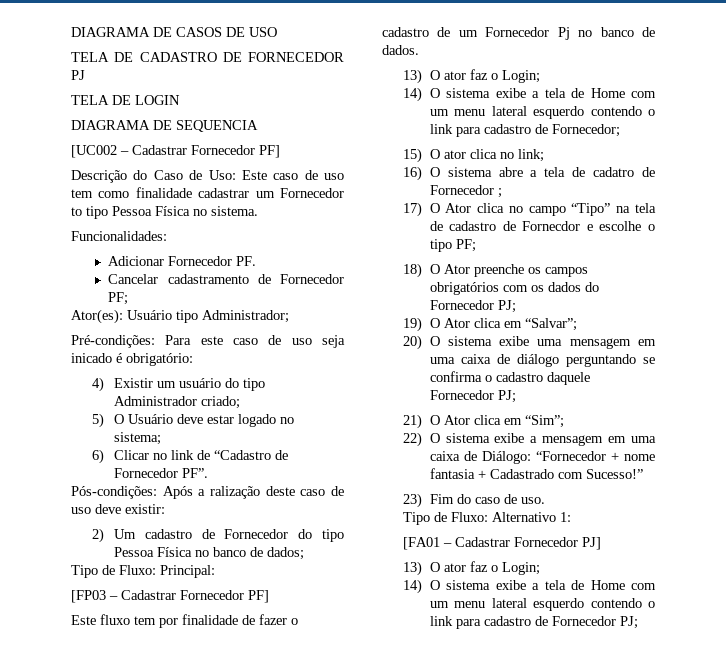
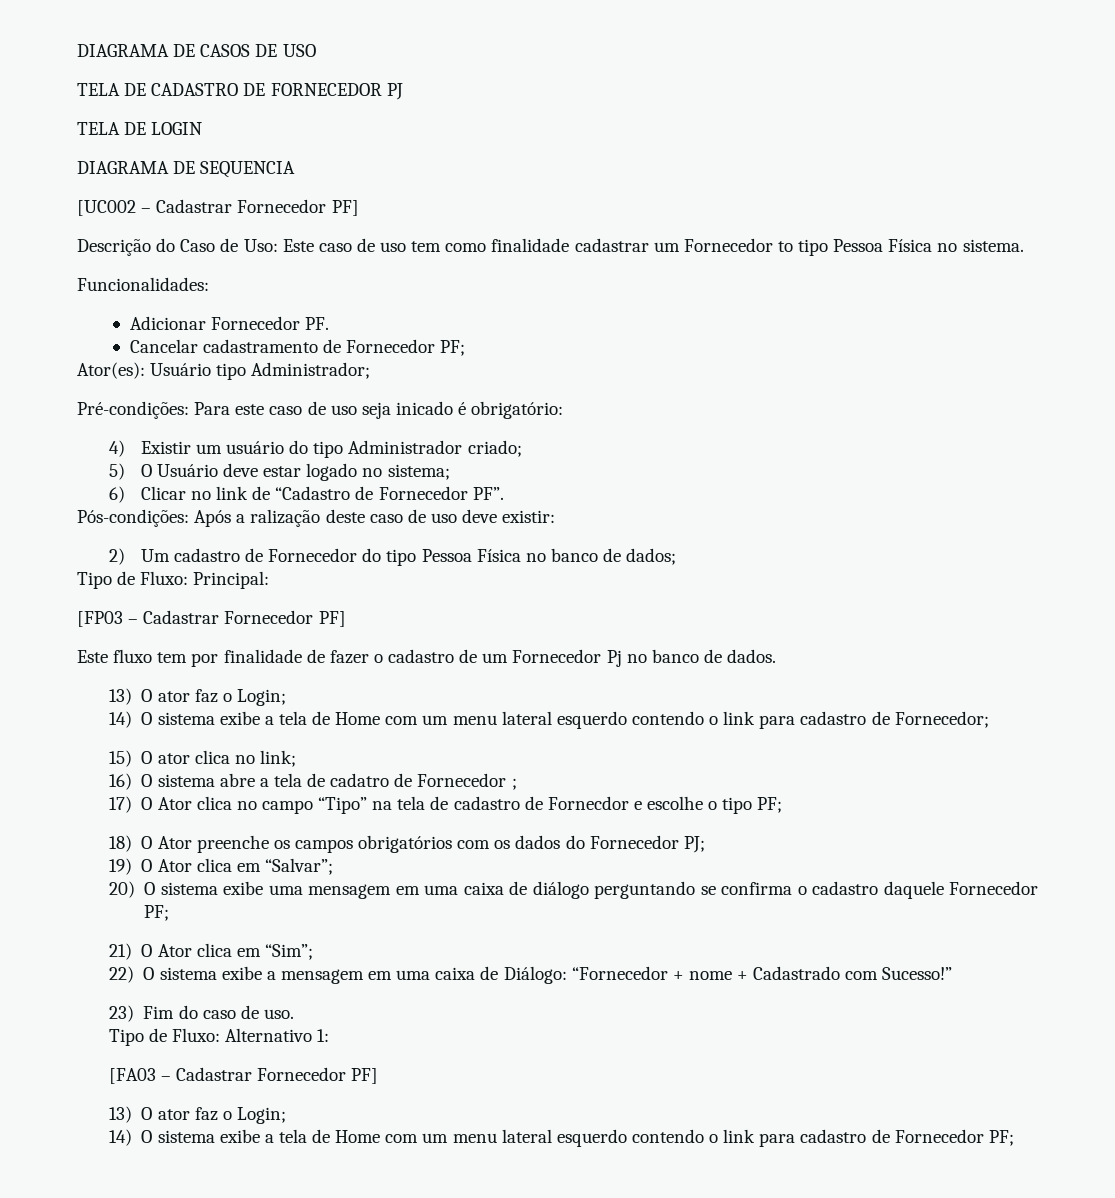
[497,390,516,403] PJ; -> [144,905,170,921] PF;
[429,468,475,479] fantasia -> (732, 975) none
[403,537,602,550] [FA01 – Cadastrar Fornecedor PJ] -> [108,1067,379,1084] [FA03 – Cadastrar Fornecedor PF]
[619,616,638,629] PJ; -> [988,1130,1014,1146] PF;

